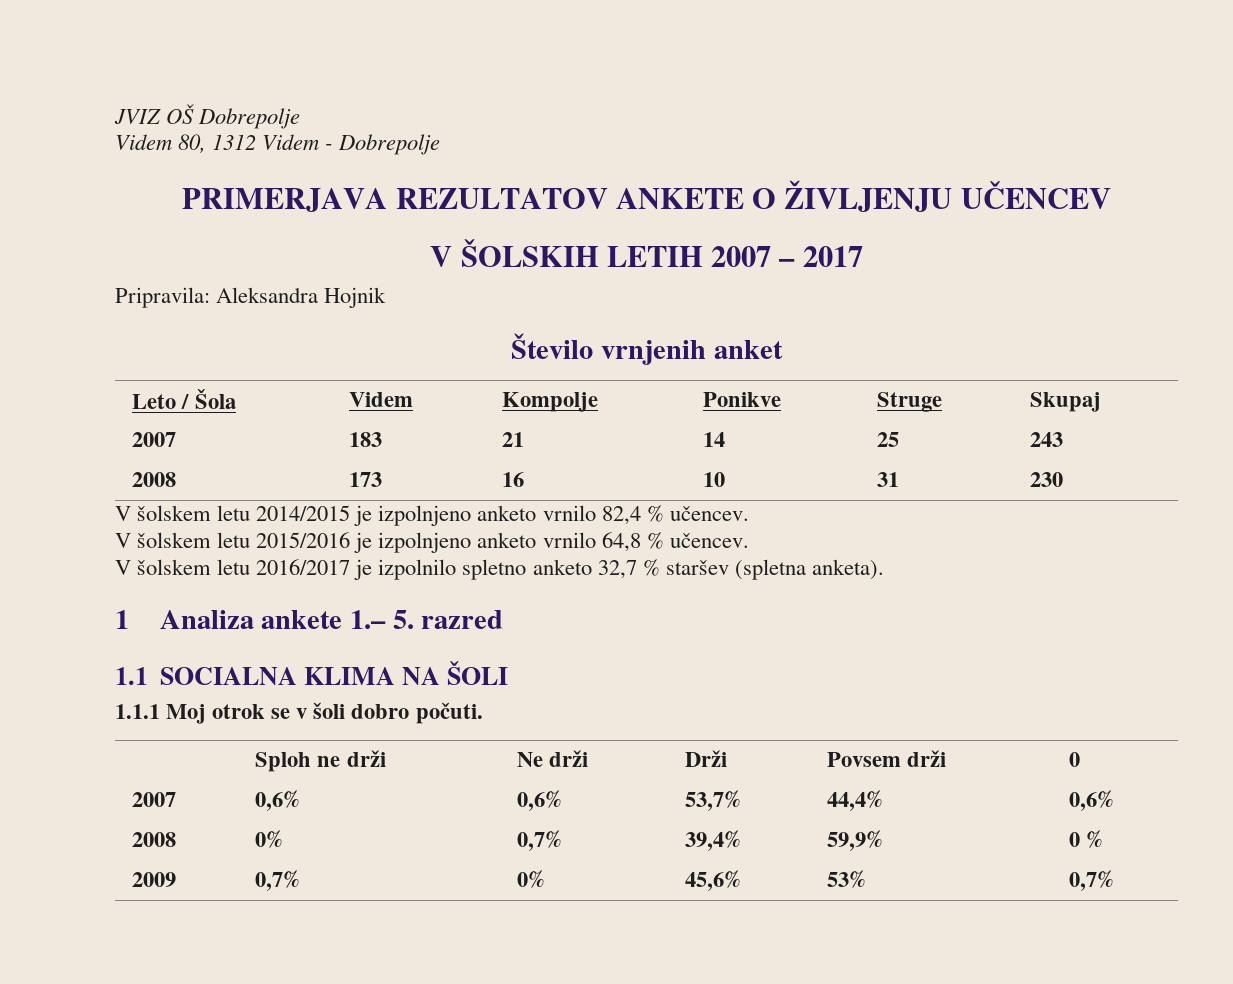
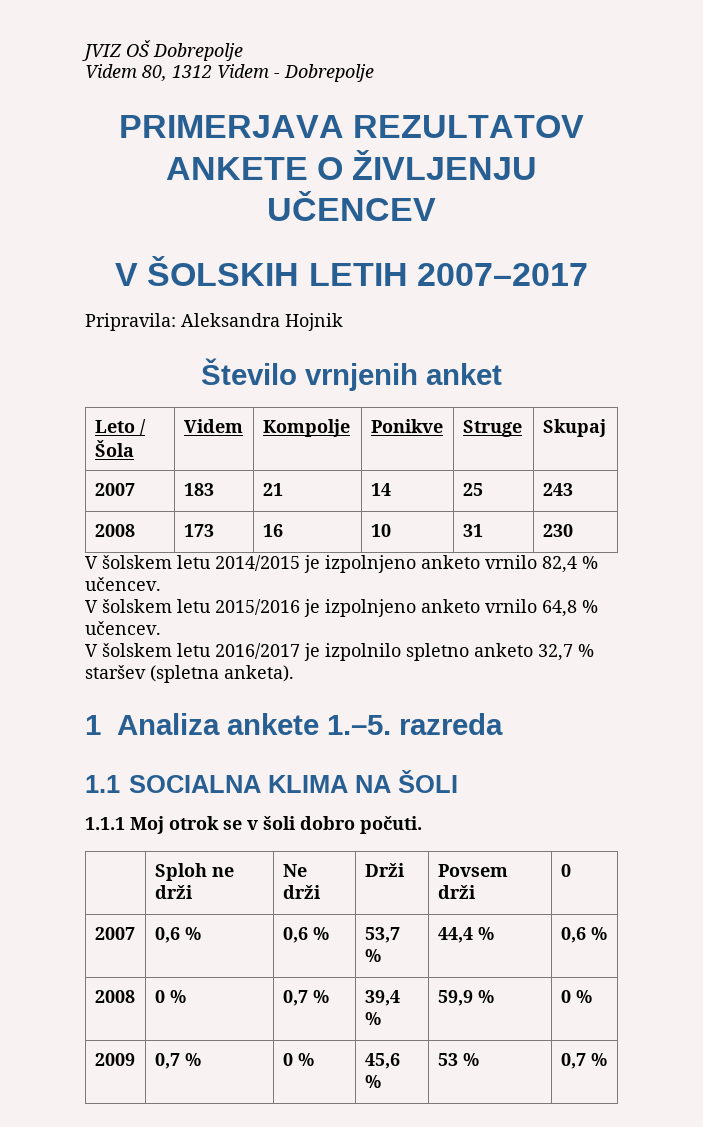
[711,246,863,267] 2007 – 2017 -> [416,263,588,286] 2007–2017
[350,610,504,629] 1.– 5. razred -> [327,713,504,735] 1.–5. razreda
[255,790,301,811] [517,790,563,811] [685,790,742,811] [827,790,884,811] [1069,790,1115,811] [132,832,177,847] [255,830,284,848] [517,830,563,851] [685,830,742,851] [827,830,884,851] [1069,830,1104,848] [132,872,177,887] [255,870,301,891] [517,870,546,888] [685,870,742,891] [827,870,867,888] [1069,870,1115,891] 0,6% | 0,6% | 53,7% | 44,4% | 0,6% // 2008 | 0% | 0,7% | 39,4% | 59,9% | 0 % // 2009 | 0,7% | 0% | 45,6% | 53% | 0,7% -> [154,927,201,943] [282,927,329,943] [364,927,400,943] [364,949,381,962] [437,927,494,943] [560,927,607,943] [94,990,135,1003] [154,990,186,1003] [282,990,329,1006] [364,990,400,1006] [364,1012,381,1025] [437,990,494,1006] [560,990,592,1003] [94,1053,135,1066] [154,1053,201,1069] [282,1053,314,1066] [364,1053,400,1069] [364,1075,381,1088] [437,1053,479,1066] [560,1053,607,1069] 0,6 % | 0,6 % | 53,7 % | 44,4 % | 0,6 % // 2008 | 0 % | 0,7 % | 39,4 % | 59,9 % | 0 % // 2009 | 0,7 % | 0 % | 45,6 % | 53 % | 0,7 %

